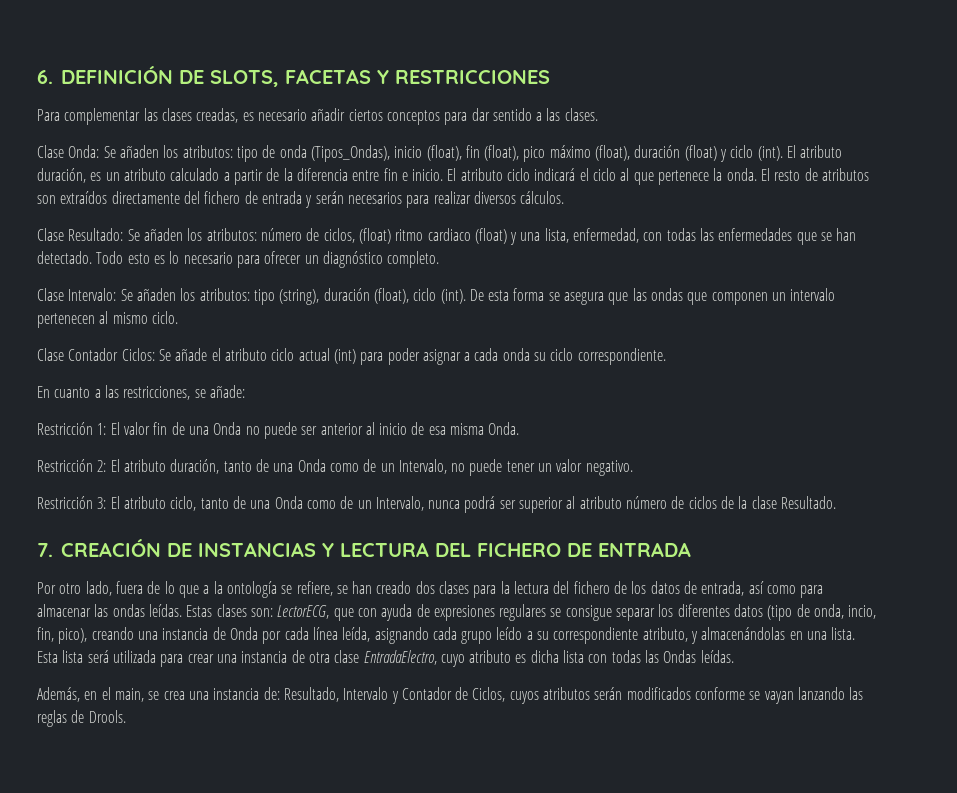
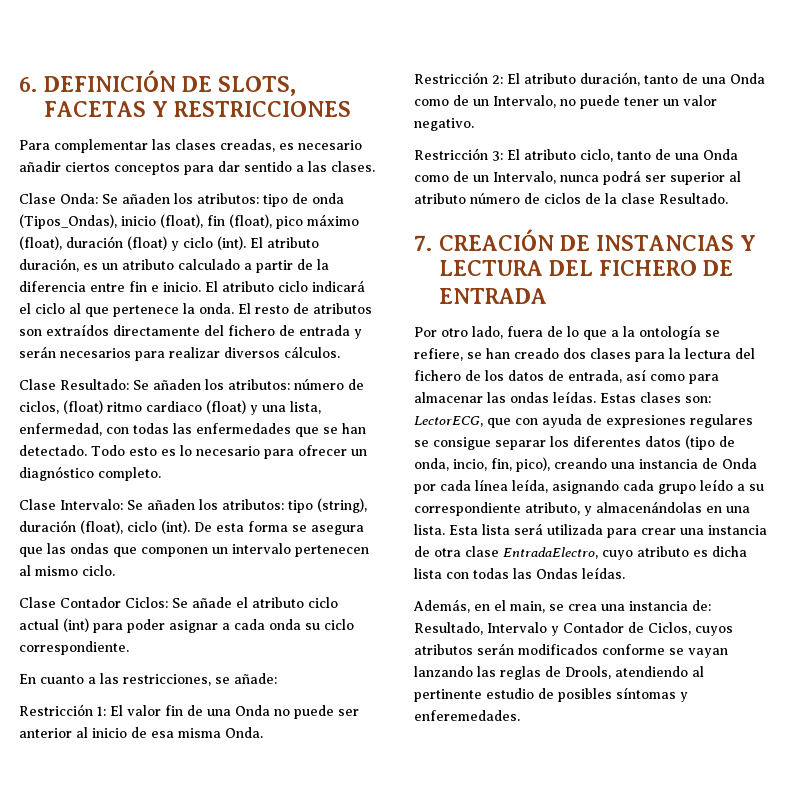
[88,710,126,723] Drools. -> [565,666,704,679] [414,687,688,702] [414,710,520,721] Drools, atendiendo al pertinente estudio de posibles síntomas y enferemedades.

